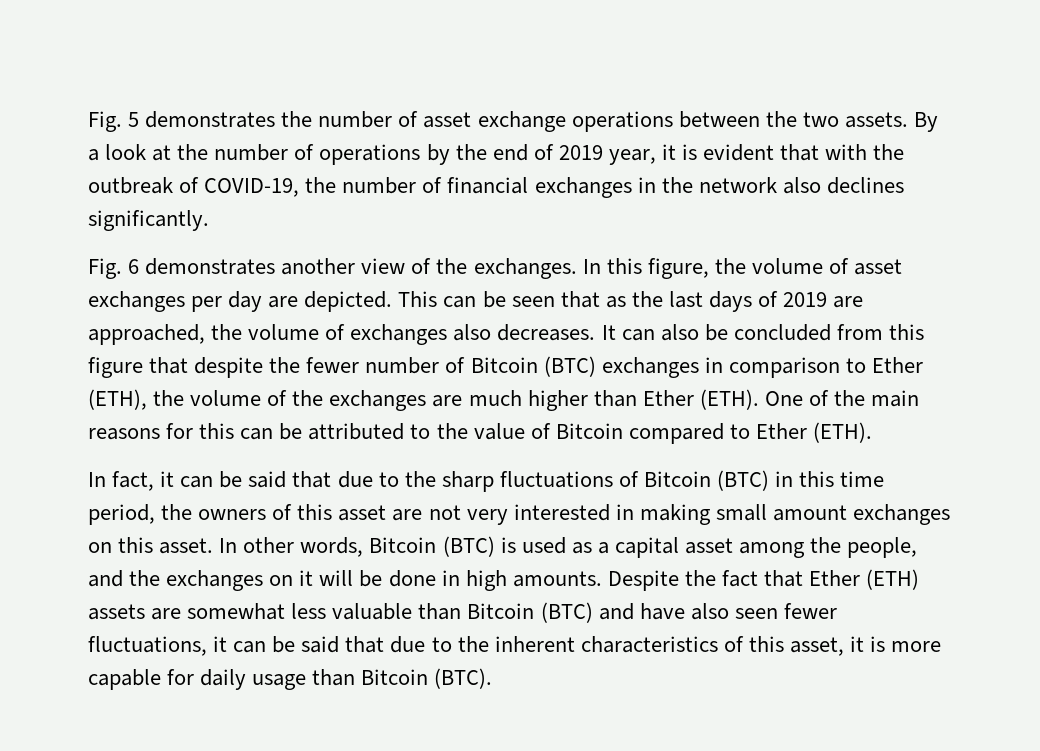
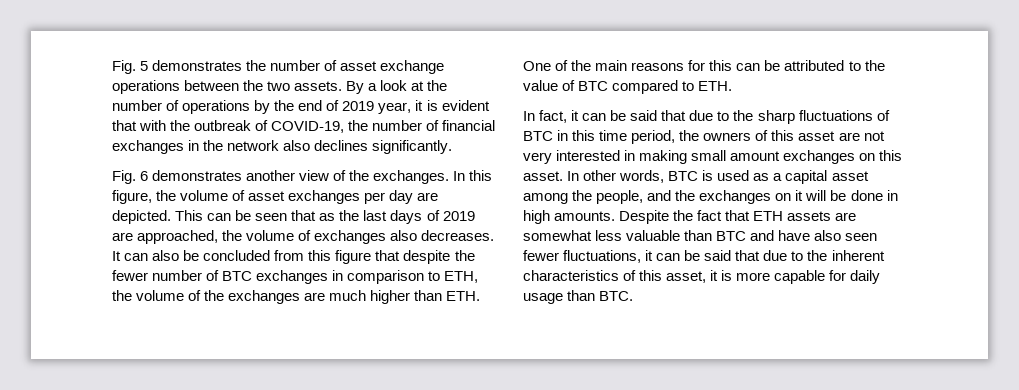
[470,356,596,377] Bitcoin (BTC) -> [222,271,253,281] BTC
[871,357,923,373] [88,389,147,410] Ether (ETH), -> [444,271,479,283] ETH,
[642,389,759,410] Ether (ETH). -> [446,291,481,301] ETH.
[555,423,623,439] Bitcoin -> [578,81,609,91] BTC
[755,422,873,443] Ether (ETH). -> [698,81,733,91] ETH.
[643,470,770,491] Bitcoin (BTC) -> [523,131,553,141] BTC
[369,536,495,557] Bitcoin (BTC) -> [668,171,699,181] BTC
[809,569,920,590] Ether (ETH) -> [753,211,784,221] ETH
[467,602,593,623] Bitcoin (BTC) -> [716,231,747,241] BTC
[361,668,493,689] Bitcoin (BTC). -> [599,291,634,301] BTC.

